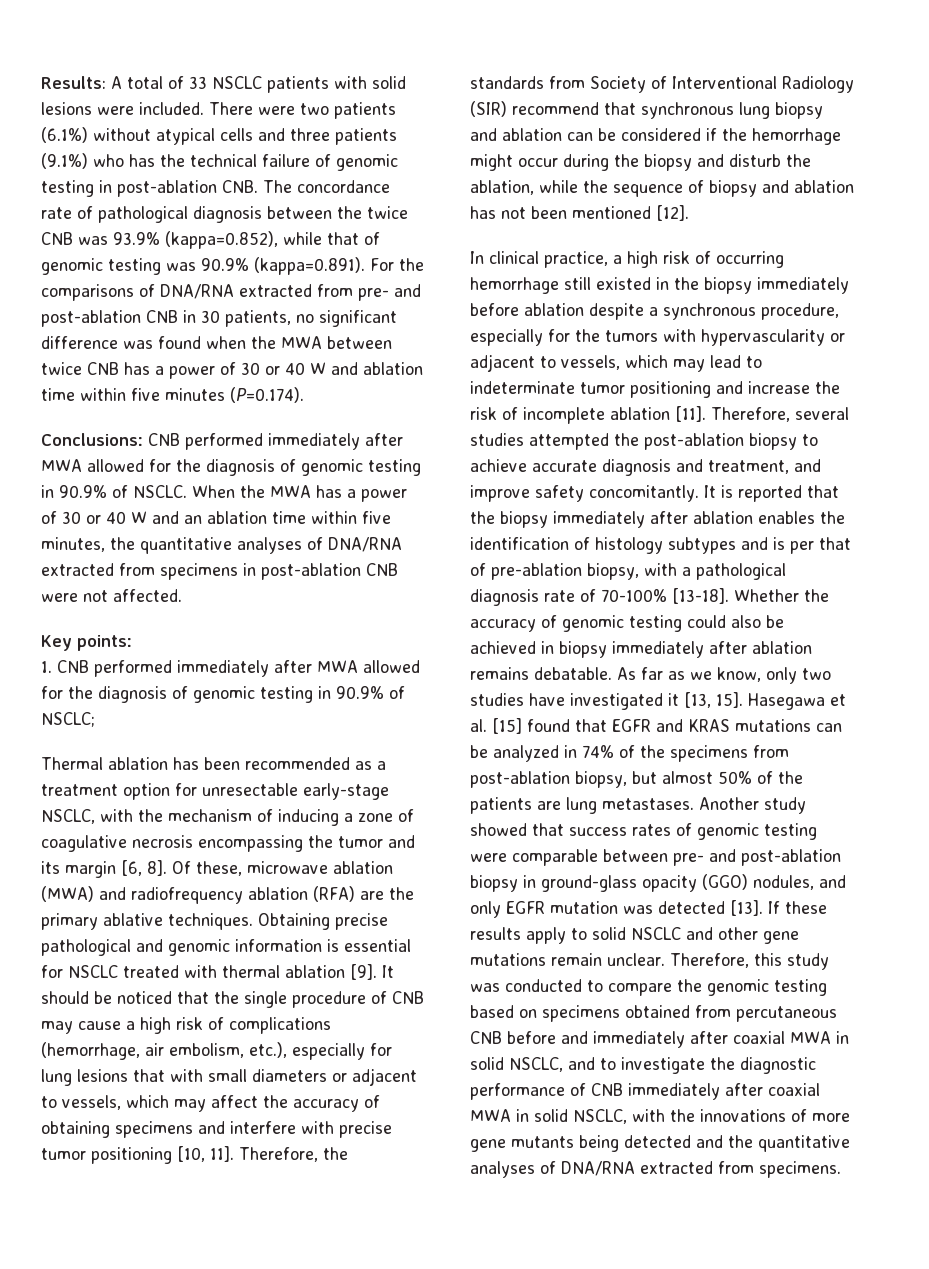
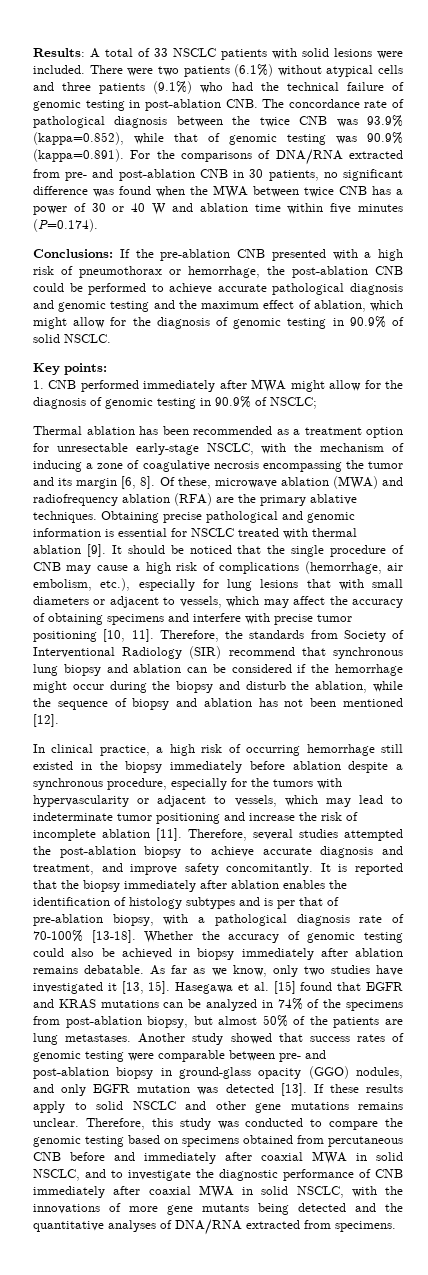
[129,154,155,167] has -> [231,82,253,91] had
[148,433,403,450] [41,459,421,476] [41,485,128,498] CNB performed immediately after MWA allowed for the diagnosis of genomic testing in 90.9% of -> [119,249,403,261] [33,266,403,278] [33,283,403,295] [33,300,404,312] [33,316,404,329] [33,334,60,343] If the pre-ablation CNB presented with a high risk of pneumothorax or hemorrhage, the post-ablation CNB could be performed to achieve accurate pathological diagnosis and genomic testing and the maximum effect of ablation, which might allow for the diagnosis of genomic testing in 90.9% of solid
[192,485,407,502] [41,511,391,524] [41,537,402,554] [41,563,398,580] [41,589,182,602] When the MWA has a power of 30 or 40 W and an ablation time within five minutes, the quantitative analyses of DNA/RNA extracted from specimens in post-ablation CNB were not affected. -> (111, 338) none
[362,660,420,673] allowed -> [290,380,362,392] might allow
[551,953,602,966] remain -> [358,1102,403,1110] remains

